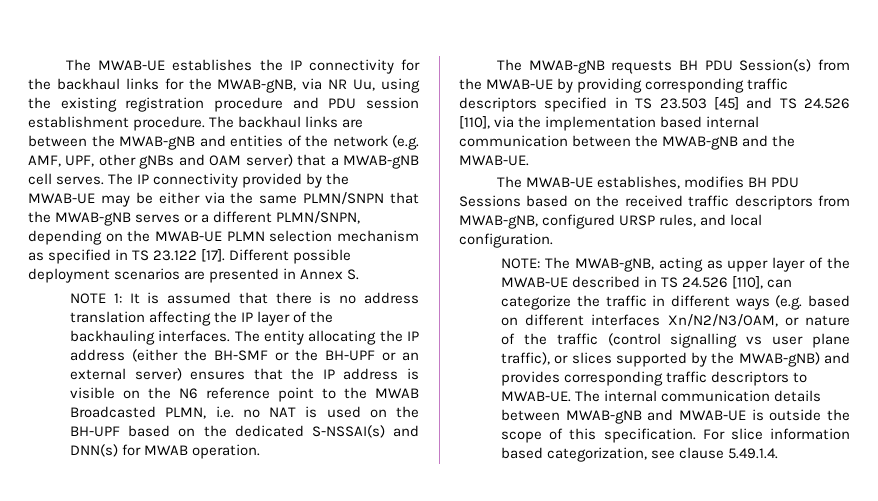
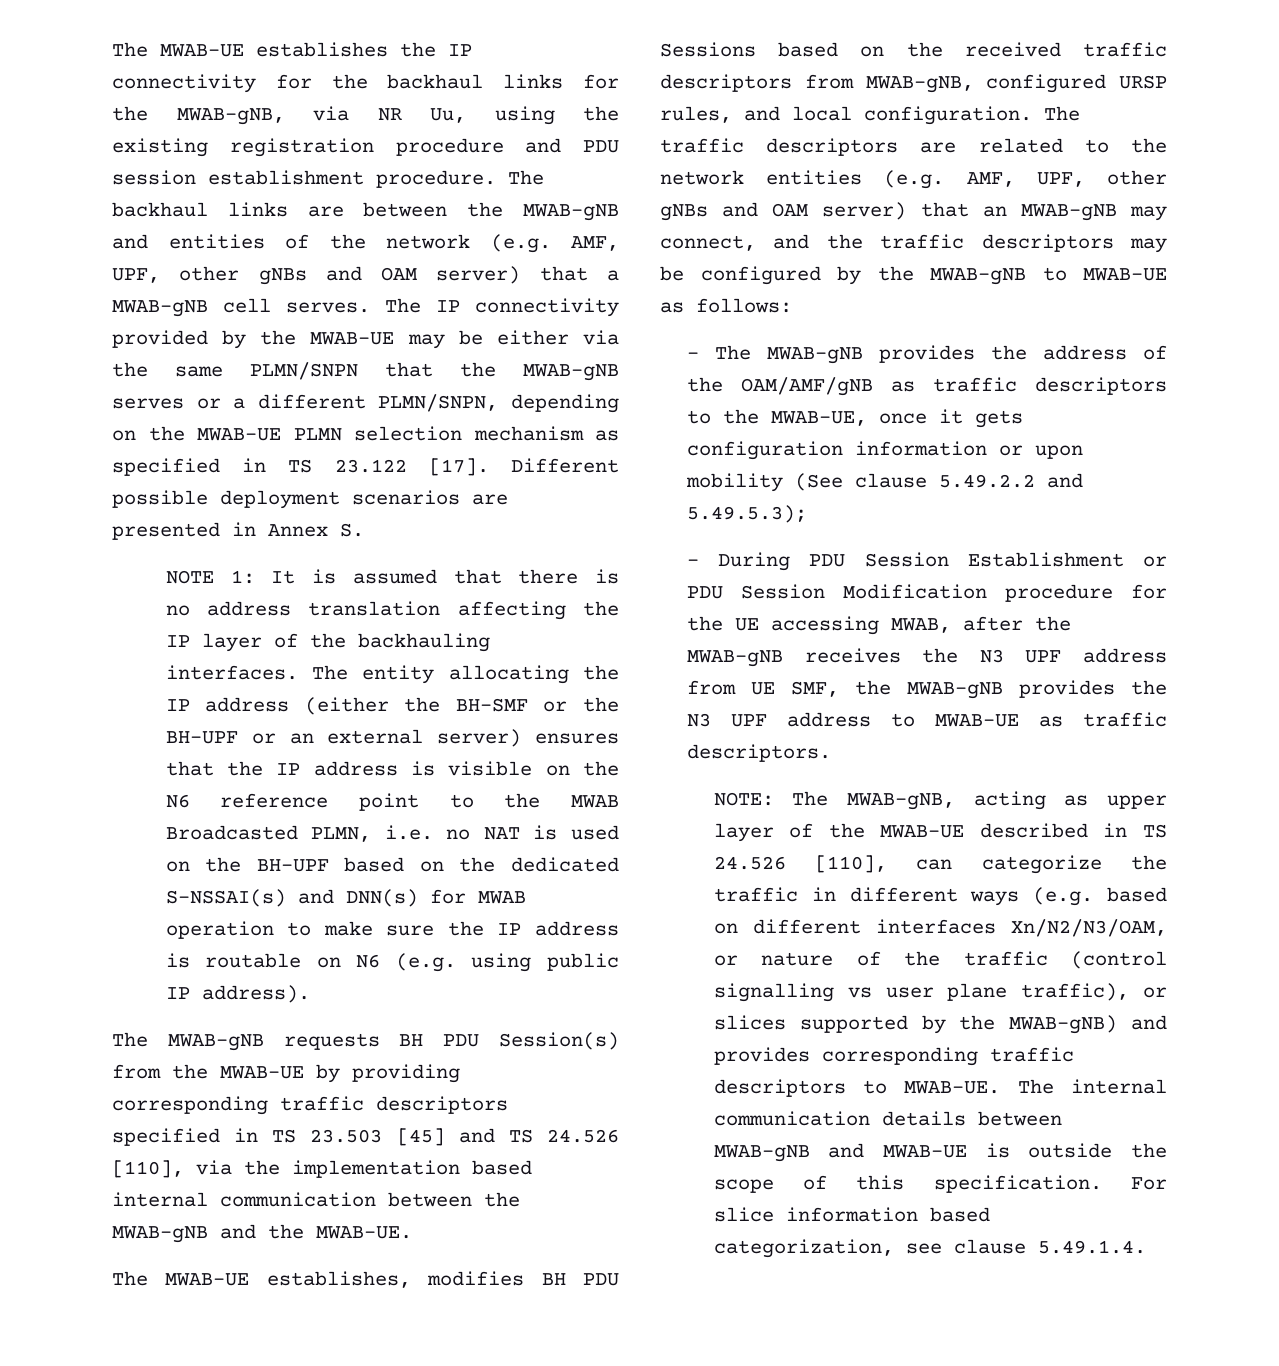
[192,444,261,459] operation. -> [165,921,619,939] [165,953,619,972] [165,985,310,1003] operation to make sure the IP address is routable on N6 (e.g. using public IP address).
(553, 240) none -> [1044,106,1080,121] [660,138,1167,156] [660,170,1167,189] [660,202,1167,221] [660,234,1167,253] [660,266,1167,285] [660,298,792,313] [686,345,1167,364] [686,377,1167,396] [686,409,1023,428] [686,441,1083,460] [685,473,1083,492] [686,505,807,523] [686,552,1167,571] [686,584,1167,602] [686,616,1071,635] [686,648,1167,667] [686,680,1167,699] [686,712,1167,727] [686,744,831,762] The traffic descriptors are related to the network entities (e.g. AMF, UPF, other gNBs and OAM server) that an MWAB-gNB may connect, and the traffic descriptors may be configured by the MWAB-gNB to MWAB-UE as follows: // - The MWAB-gNB provides the address of the OAM/AMF/gNB as traffic descriptors to the MWAB-UE, once it gets configuration information or upon mobility (See clause 5.49.2.2 and 5.49.5.3); // - During PDU Session Establishment or PDU Session Modification procedure for the UE accessing MWAB, after the MWAB-gNB receives the N3 UPF address from UE SMF, the MWAB-gNB provides the N3 UPF address to MWAB-UE as traffic descriptors.

